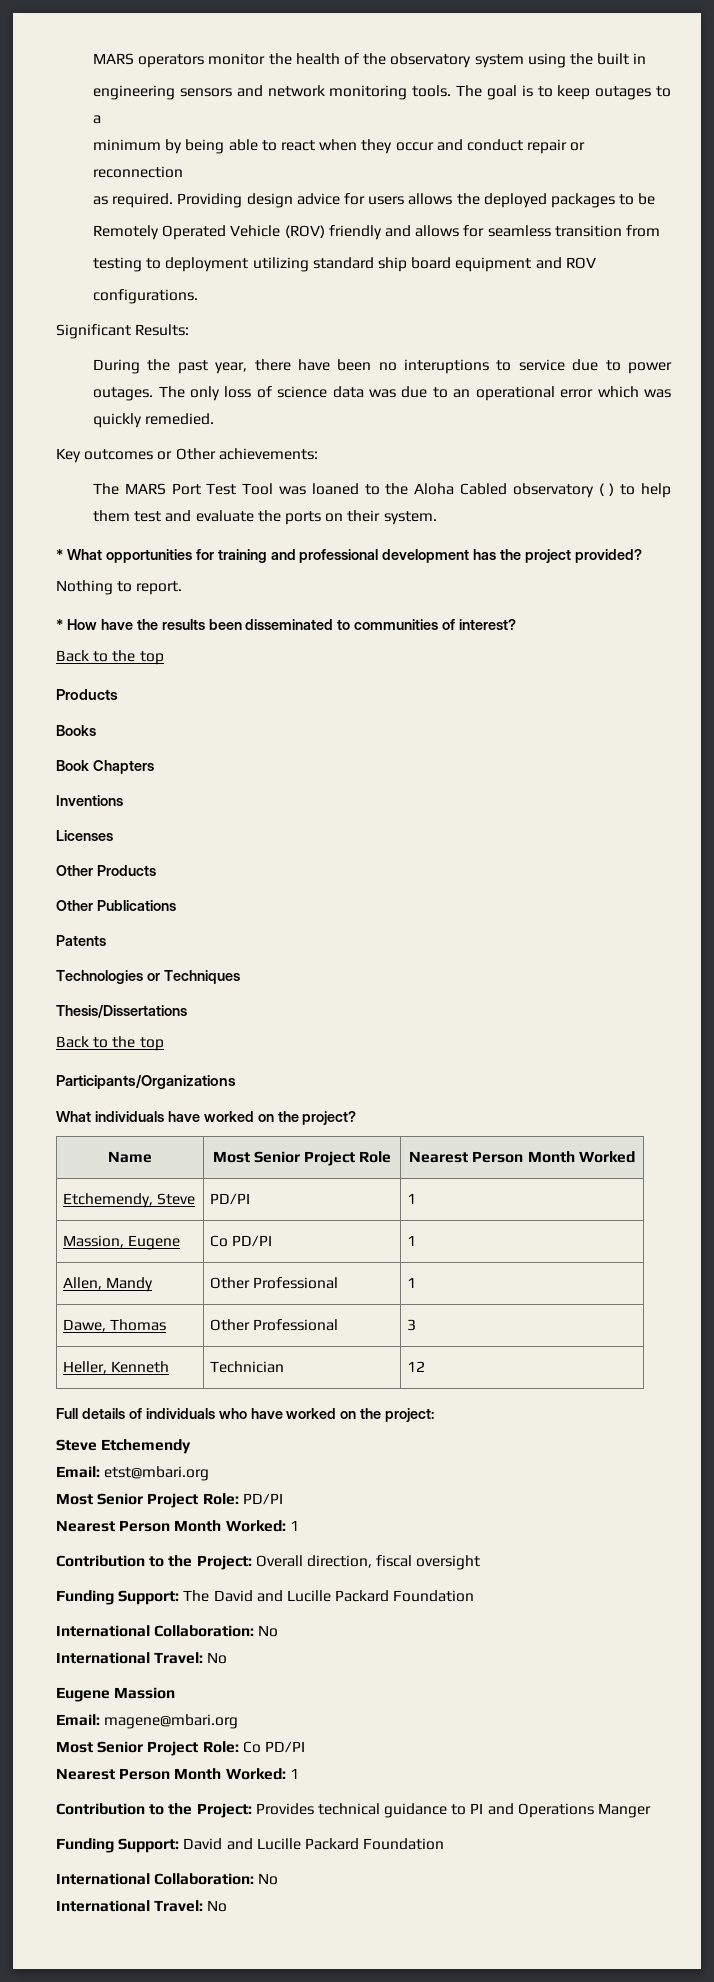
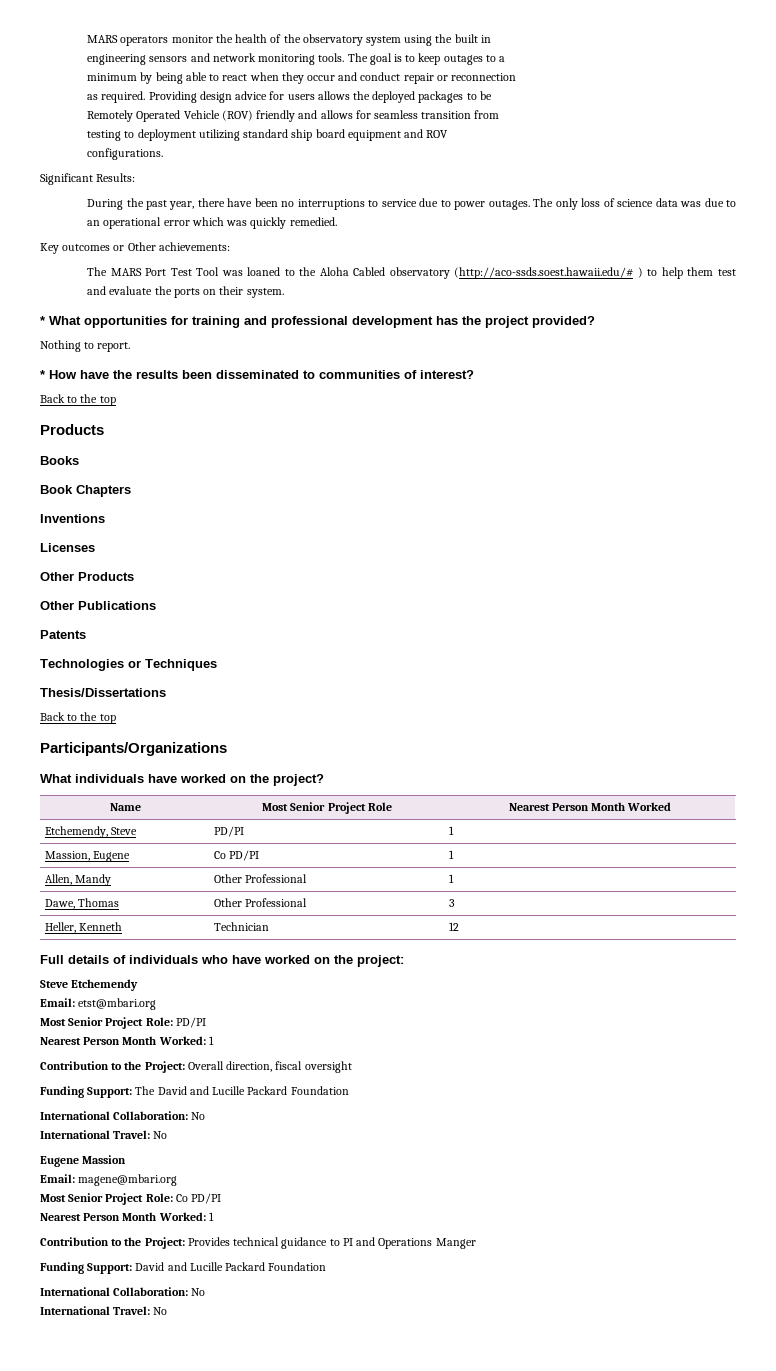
[404,359,490,374] interuptions -> [297,199,365,210] interruptions
[598,483,604,496] ( -> [454,267,634,279] (http://aco-ssds.soest.hawaii.edu/#

